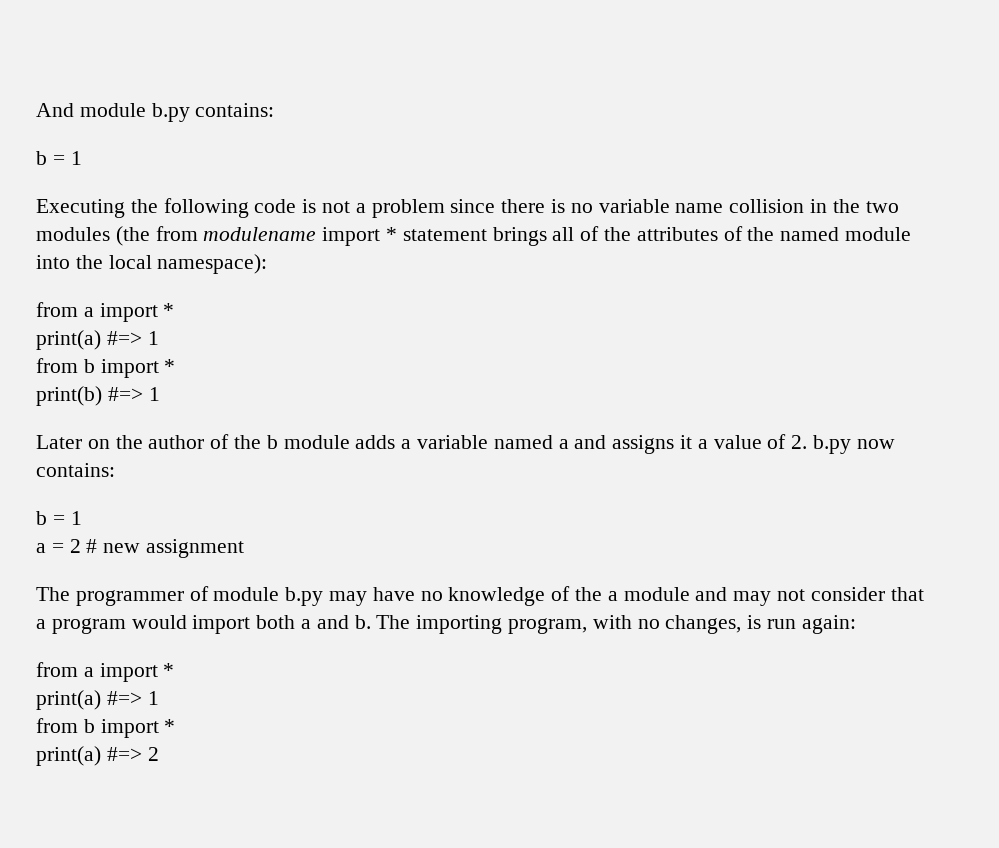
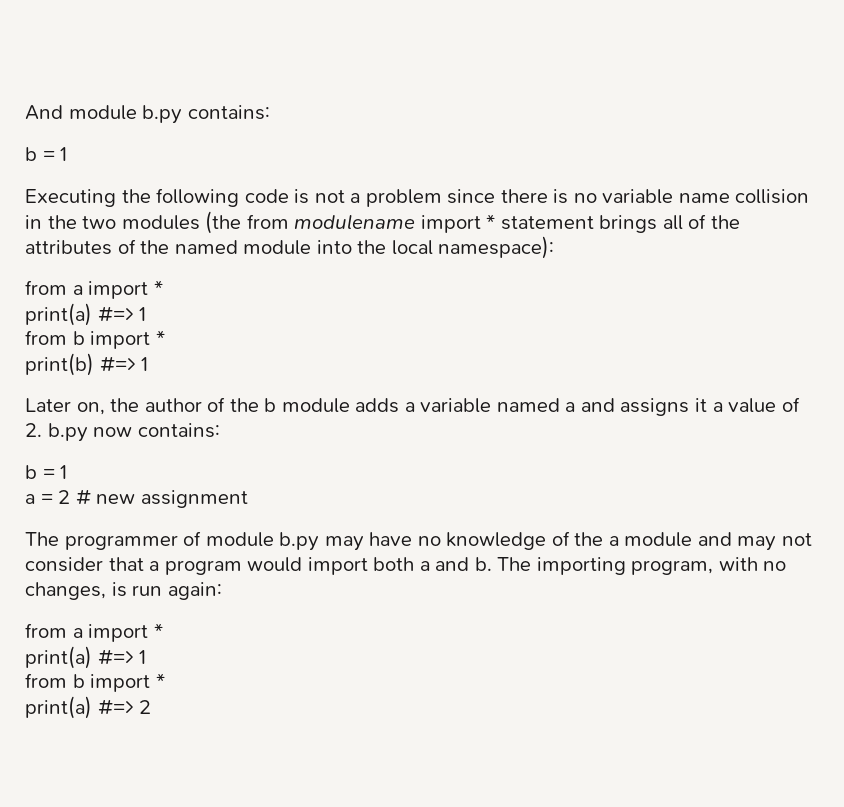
[87,439,110,449] on -> [76,402,105,415] on,

